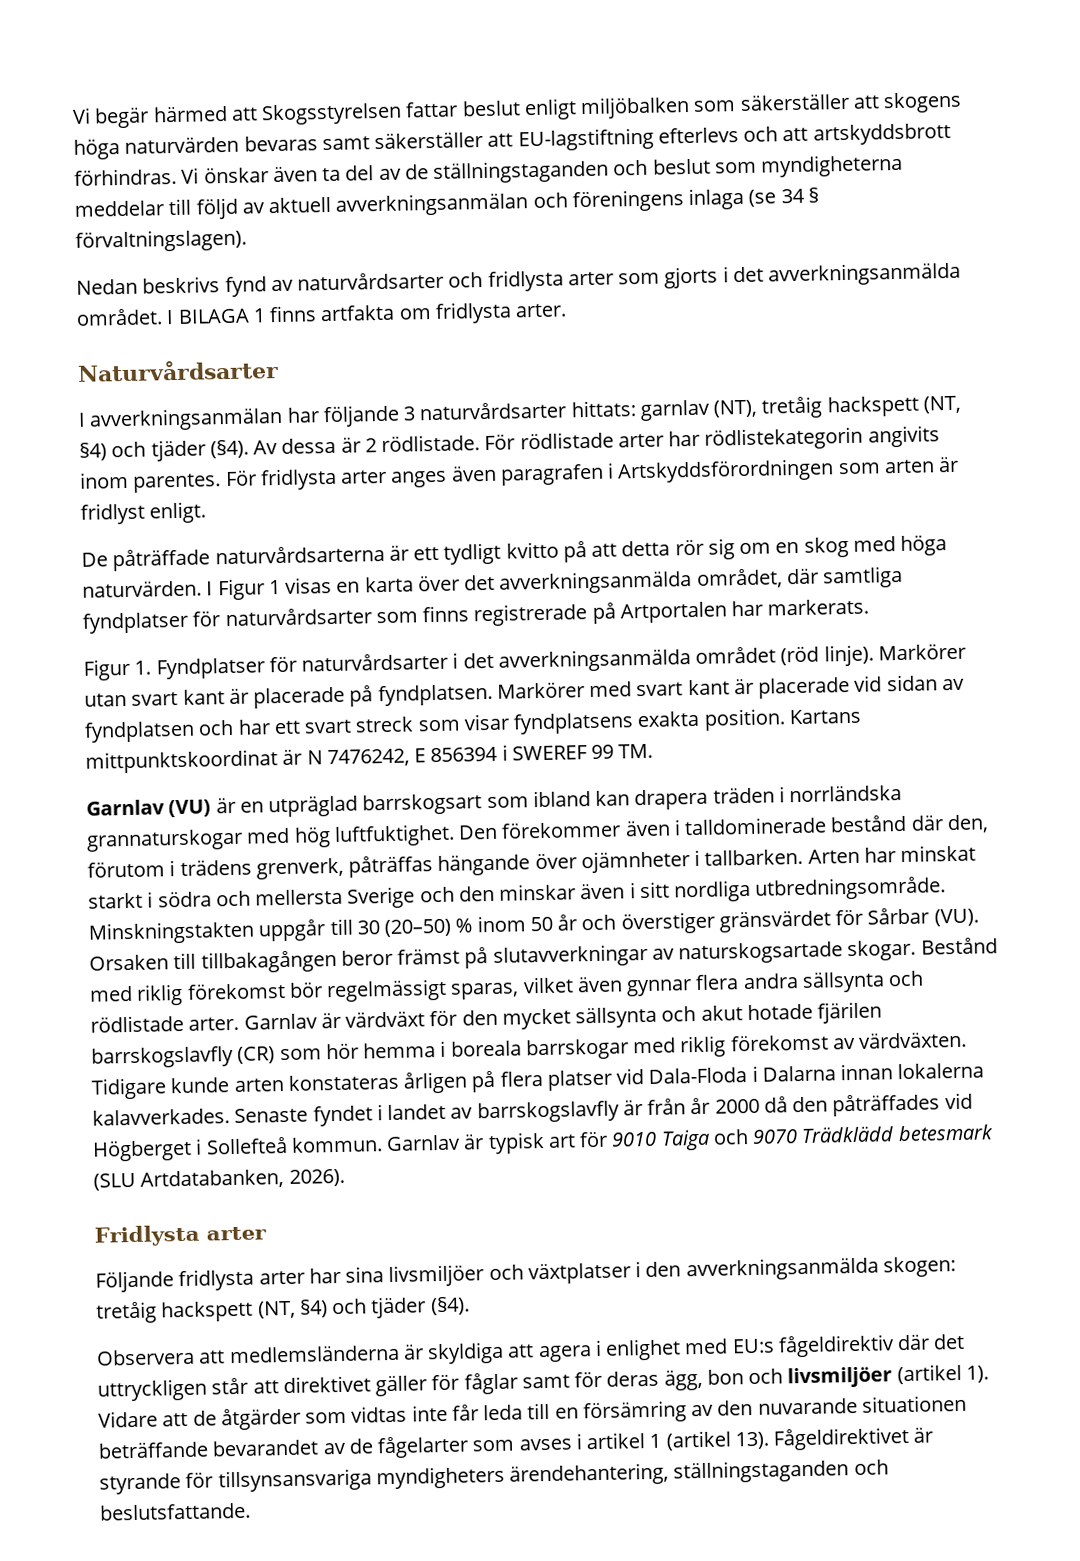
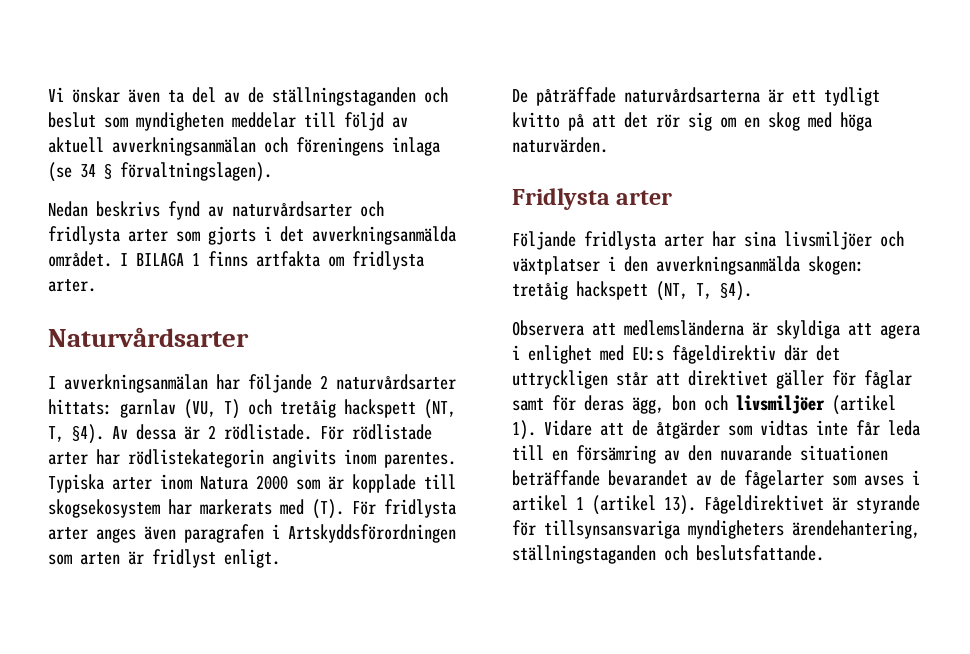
[72,91,963,129] [73,122,951,160] [74,167,200,186] Vi begär härmed att Skogsstyrelsen fattar beslut enligt miljöbalken som säkerställer att skogens höga naturvärden bevaras samt säkerställer att EU-lagstiftning efterlevs och att artskyddsbrott förhindras. Vi -> [48,87,64,102] Vi
[760,153,904,178] myndigheterna -> [136,112,224,131] myndigheten
[403,406,416,421] 3 -> [320,375,328,389] 2
[713,395,961,419] [79,439,249,462] (NT), tretåig hackspett (NT, §4) och tjäder (§4). -> [184,399,456,419] [48,424,104,444] (VU, T) och tretåig hackspett (NT, T, §4).
(222, 483) none -> [48,474,456,493] [48,499,344,519] Typiska arter inom Natura 2000 som är kopplade till skogsekosystem har markerats med (T).
[621,540,671,557] detta -> [624,112,648,128] det
[206,565,904,601] [82,598,870,634] [83,643,966,681] [84,674,965,709] [84,708,861,743] [85,743,654,774] [86,784,903,818] [86,814,989,852] [87,844,977,880] [88,876,947,909] [88,907,979,945] [89,937,998,974] [89,970,925,1006] [90,1001,883,1033] [91,1031,968,1069] [91,1062,985,1100] [92,1092,973,1127] [92,1124,994,1162] [93,1168,345,1191] I Figur 1 visas en karta över det avverkningsanmälda området, där samtliga fyndplatser för naturvårdsarter som finns registrerade på Artportalen har markerats. // Figur 1. Fyndplatser för naturvårdsarter i det avverkningsanmälda området (röd linje). Markörer utan svart kant är placerade på fyndplatsen. Markörer med svart kant är placerade vid sidan av fyndplatsen och har ett svart streck som visar fyndplatsens exakta position. Kartans mittpunktskoordinat är N 7476242, E 856394 i SWEREF 99 TM. // Garnlav (VU) är en utpräglad barrskogsart som ibland kan drapera träden i norrländska grannaturskogar med hög luftfuktighet. Den förekommer även i talldominerade bestånd där den, förutom i trädens grenverk, påträffas hängande över ojämnheter i tallbarken. Arten har minskat starkt i södra och mellersta Sverige och den minskar även i sitt nordliga utbredningsområde. Minskningstakten uppgår till 30 (20–50) % inom 50 år och överstiger gränsvärdet för Sårbar (VU). Orsaken till tillbakagången beror främst på slutavverkningar av naturskogsartade skogar. Bestånd med riklig förekomst bör regelmässigt sparas, vilket även gynnar flera andra sällsynta och rödlistade arter. Garnlav är värdväxt för den mycket sällsynta och akut hotade fjärilen barrskogslavfly (CR) som hör hemma i boreala barrskogar med riklig förekomst av värdväxten. Tidigare kunde arten konstateras årligen på flera platser vid Dala-Floda i Dalarna innan lokalerna kalavverkades. Senaste fyndet i landet av barrskogslavfly är från år 2000 då den påträffades vid Högberget i Sollefteå kommun. Garnlav är typisk art för 9010 Taiga och 9070 Trädklädd betesmark (SLU Artdatabanken, 2026). -> (608, 145) none
[299,1296,470,1319] §4) och tjäder (§4). -> [696,281,752,301] T, §4).

